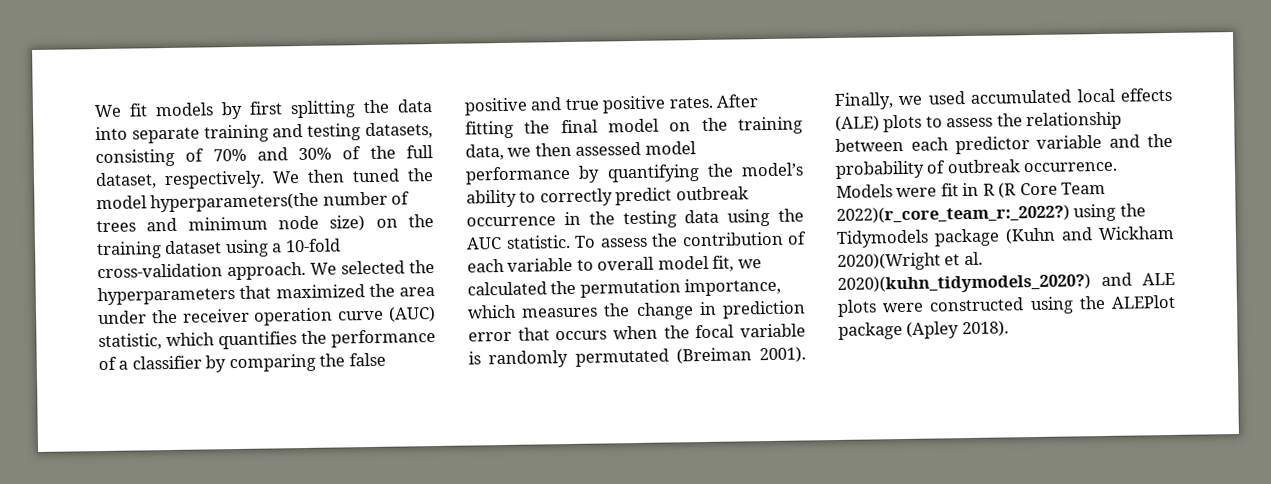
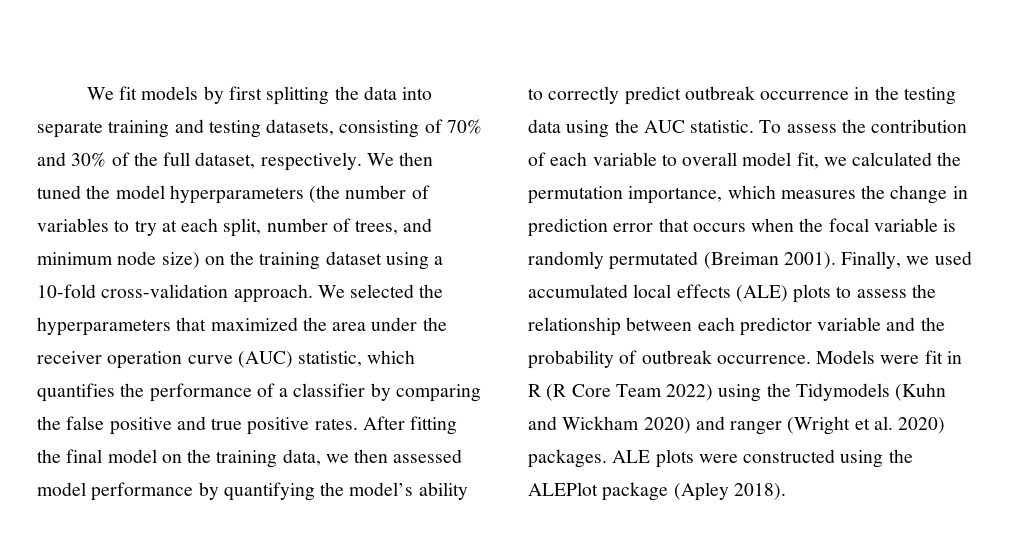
[150,191,411,213] [96,220,136,233] hyperparameters(the number of trees -> [169,185,430,204] [37,218,399,237] hyperparameters (the number of variables to try at each split, number of trees,
[836,204,1070,224] 2022)(r_core_team_r:_2022?) -> [666,384,714,401] 2022)
[934,228,1000,247] package -> (890, 392) none
[837,251,983,271] [837,272,1132,294] 2020)(Wright et al. 2020)(kuhn_tidymodels_2020?) and -> [643,416,946,435] [528,449,607,468] 2020) and ranger (Wright et al. 2020) packages.

